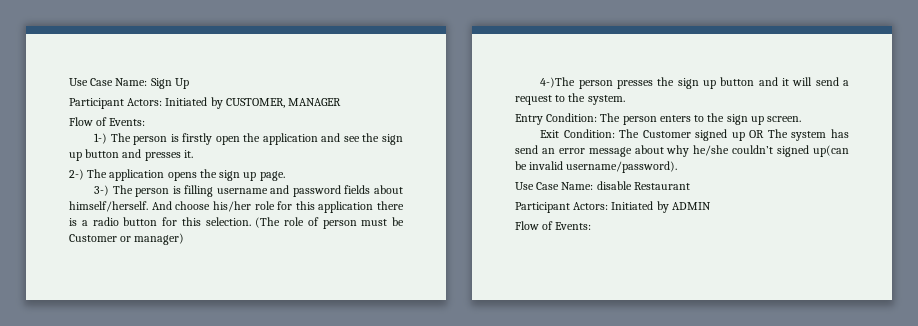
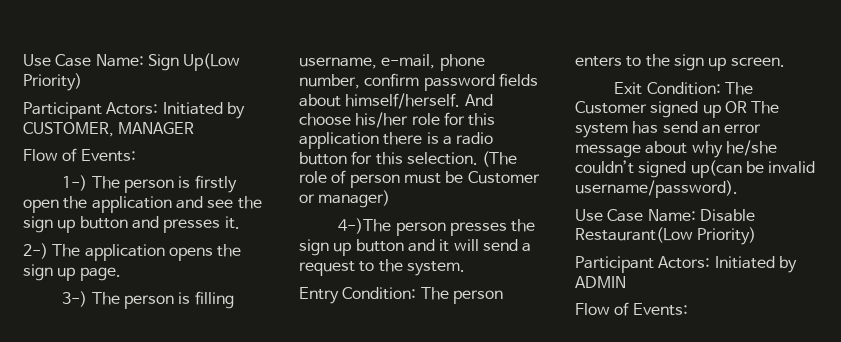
[174,78,189,89] Up -> [183,53,241,71] [23,73,82,91] Up(Low Priority)
[216,185,290,194] username and -> [299,54,485,71] [299,73,420,89] username, e-mail, phone number, confirm
[596,181,690,190] disable Restaurant -> [699,209,755,222] [575,227,757,245] Disable Restaurant(Low Priority)

